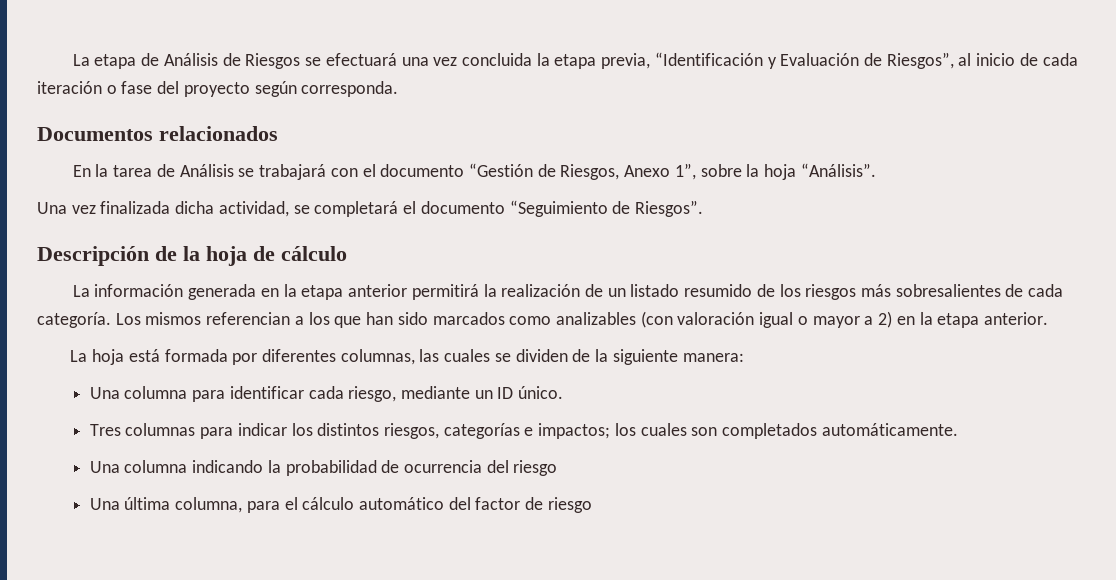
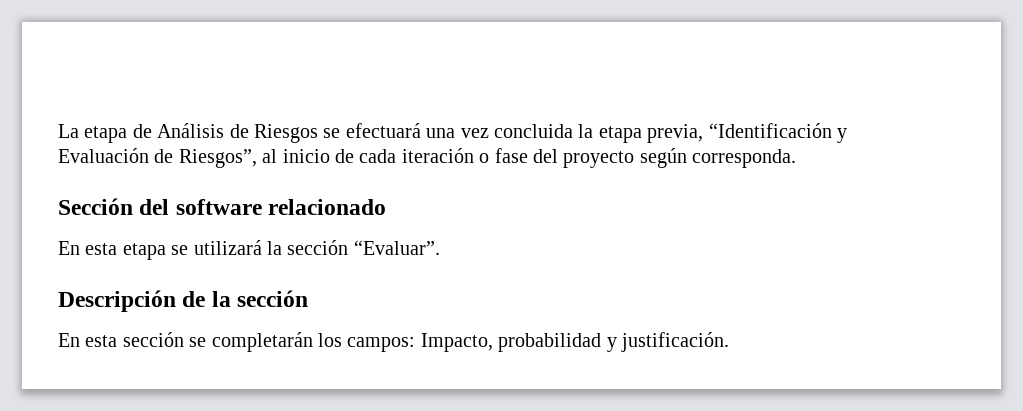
[37,126,278,141] [72,163,876,180] [37,200,703,217] [37,246,347,266] [72,284,1064,300] [37,311,1048,328] [70,349,744,365] [89,386,564,402] [89,423,958,439] [89,460,558,476] [89,497,592,513] Documentos relacionados // En la tarea de Análisis se trabajará con el documento “Gestión de Riesgos, Anexo 1”, sobre la hoja “Análisis”. // Una vez finalizada dicha actividad, se completará el documento “Seguimiento de Riesgos”. // Descripción de la hoja de cálculo // La información generada en la etapa anterior permitirá la realización de un listado resumido de los riesgos más sobresalientes de cada categoría. Los mismos referencian a los que han sido marcados como analizables (con valoración igual o mayor a 2) en la etapa anterior. // La hoja está formada por diferentes columnas, las cuales se dividen de la siguiente manera: // Una columna para identificar cada riesgo, mediante un ID único. // Tres columnas para indicar los distintos riesgos, categorías e impactos; los cuales son completados automáticamente. // Una columna indicando la probabilidad de ocurrencia del riesgo // Una última columna, para el cálculo automático del factor de riesgo -> [58,198,387,215] [58,240,440,260] [58,290,309,312] [58,332,729,352] Sección del software relacionado // En esta etapa se utilizará la sección “Evaluar”. // Descripción de la sección // En esta sección se completarán los campos: Impacto, probabilidad y justificación.

